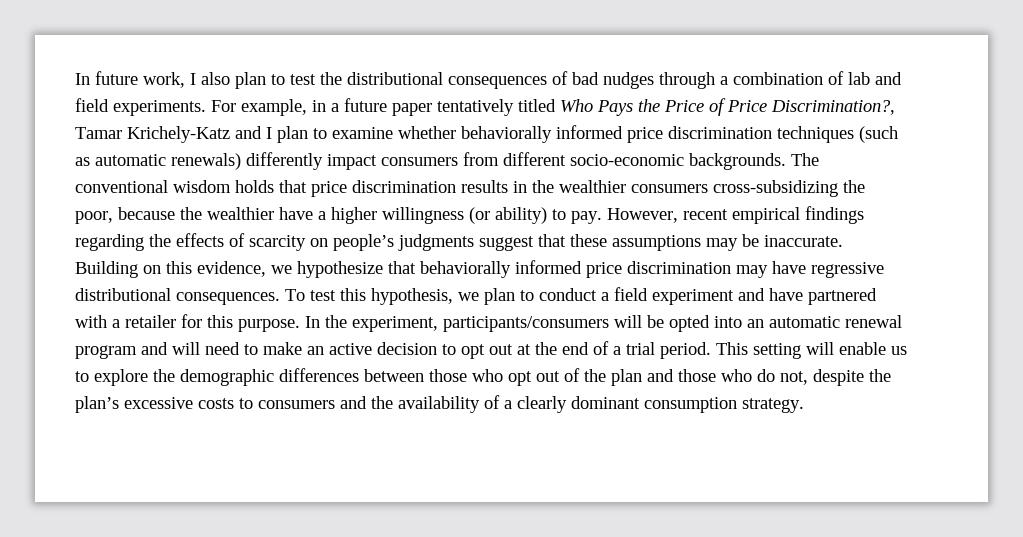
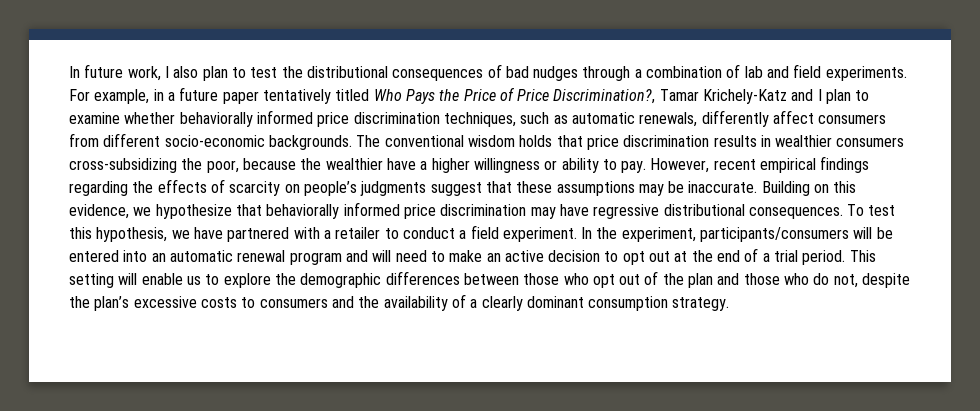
[777,126,898,143] [75,152,377,170] techniques (such as automatic renewals) differently impact -> [443,110,814,127] techniques, such as automatic renewals, differently affect
[532,180,554,193] the -> (771, 141) none
[469,207,547,224] (or ability) -> [544,158,599,173] or ability
[484,287,765,305] plan to conduct a field experiment and -> (190, 234) none
[181,314,300,332] for this purpose. -> [384,225,577,242] to conduct a field experiment.
[669,315,710,332] opted -> [69,250,119,262] entered

